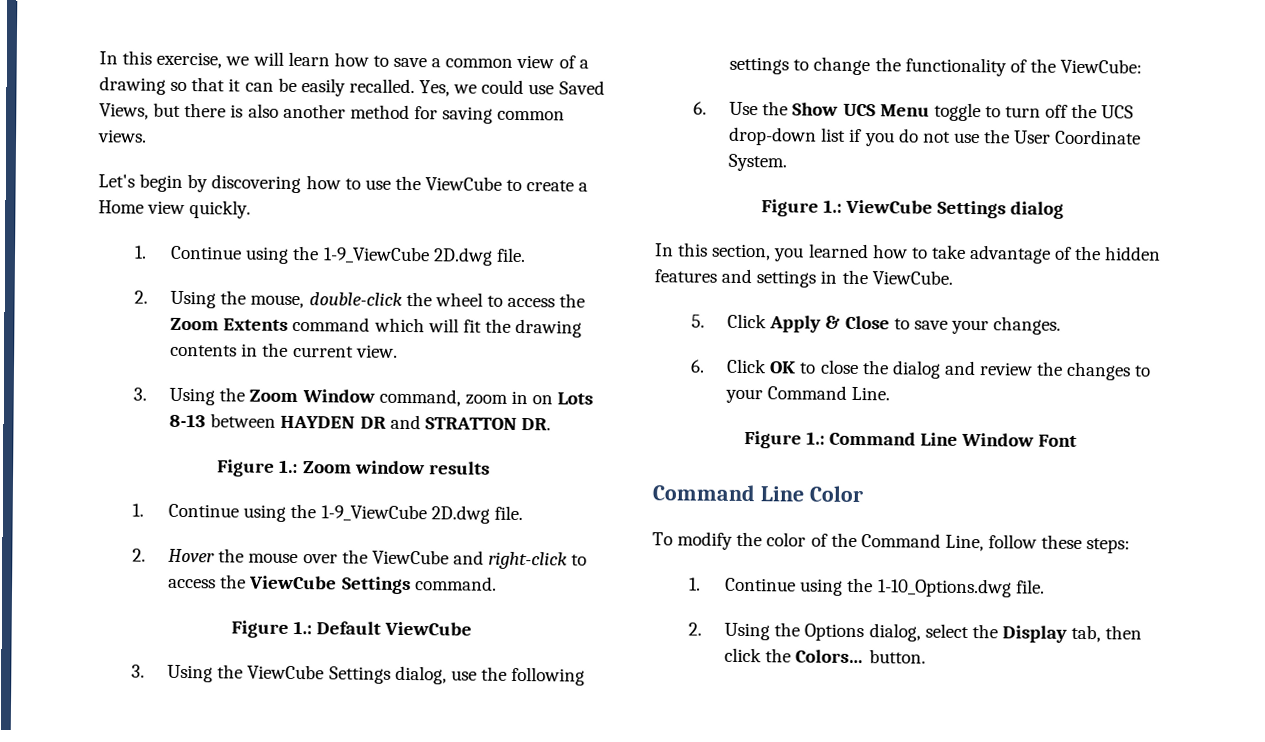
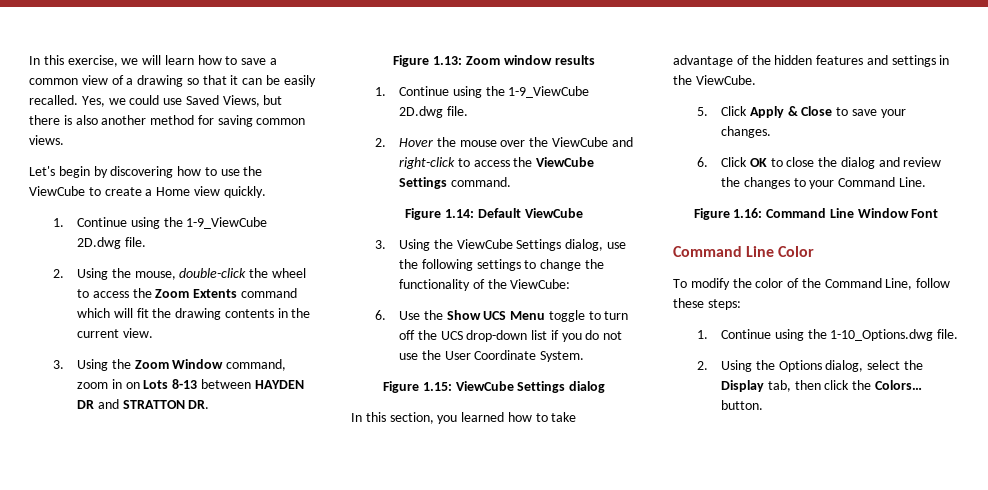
[279,459,299,474] 1.: -> [433,56,463,65] 1.13:
[292,620,312,635] 1.: -> [445,209,475,218] 1.14:
[822,199,842,213] 1.: -> [422,382,452,391] 1.15:
[805,431,825,445] 1.: -> [733,208,763,218] 1.16:

